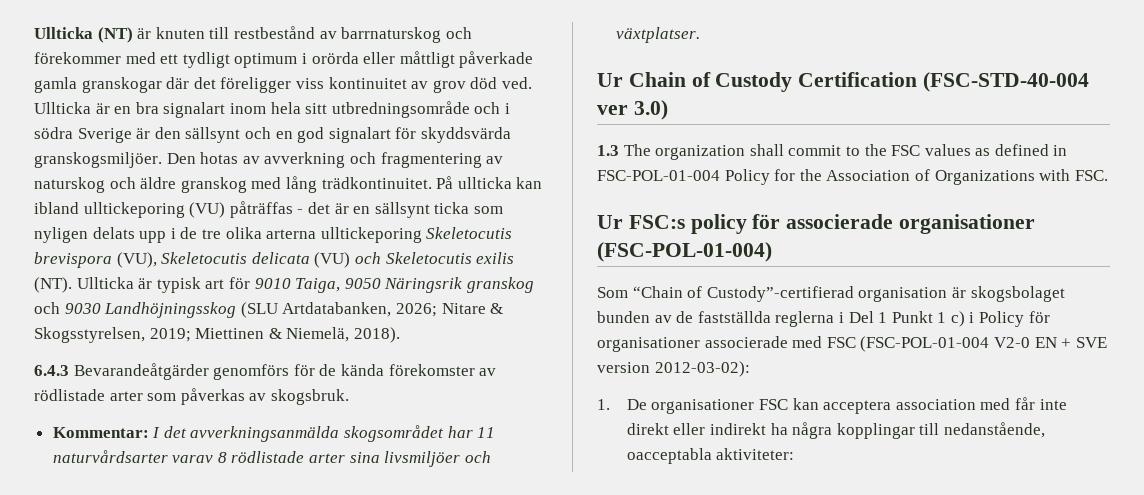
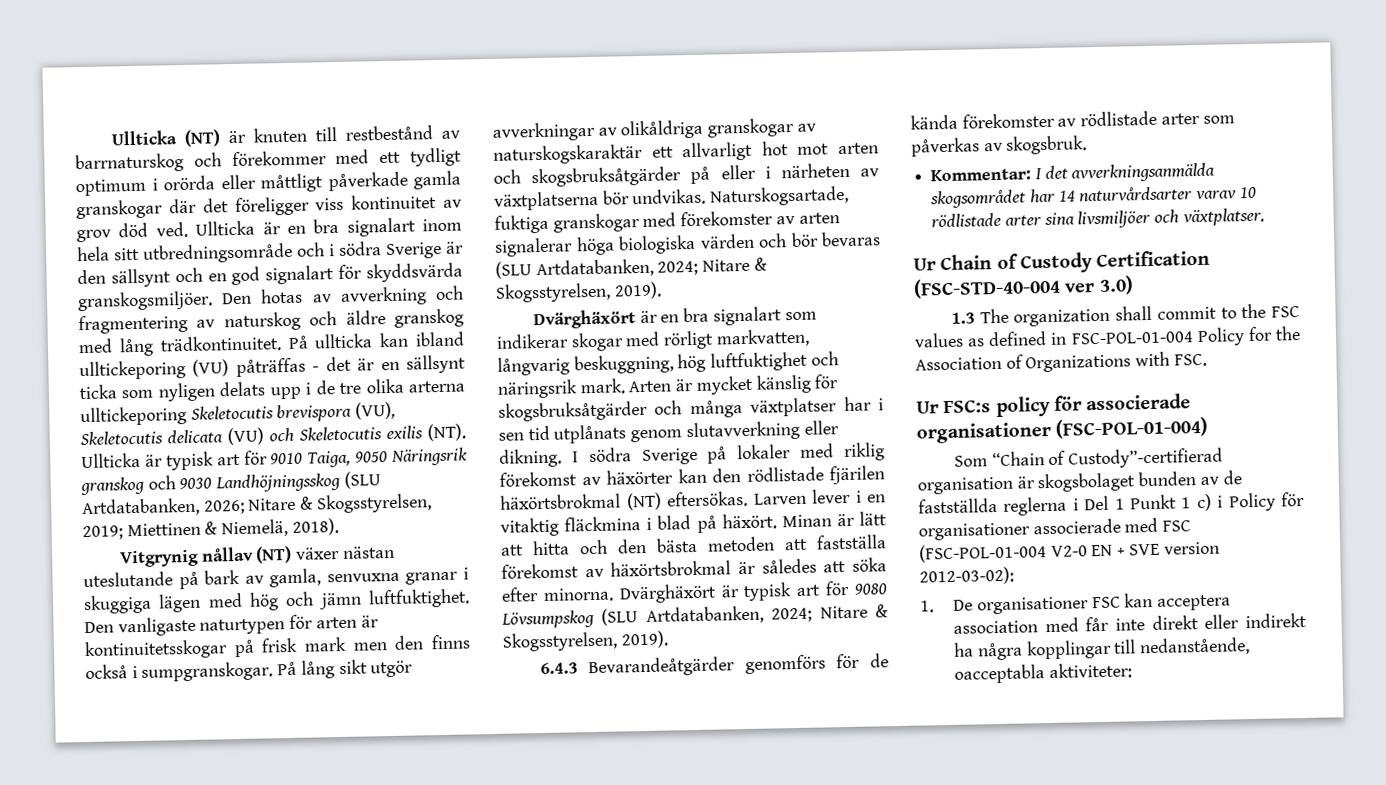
(400, 335) none -> [119,545,395,568] [83,567,469,590] [83,588,470,615] [84,614,379,637] [84,634,472,661] [85,659,414,682] [492,117,816,142] [493,141,879,165] [493,162,879,188] [494,185,850,211] [494,210,840,234] [494,231,881,257] [495,257,768,279] [495,281,662,303] [532,306,817,330] [496,328,810,352] [497,351,839,376] [497,374,839,399] [498,396,884,422] [498,420,839,444] [499,442,885,468] [499,465,885,487] [500,488,886,511] [500,511,887,537] [500,534,887,556] [501,557,887,579] [501,580,888,604] [501,604,889,629] [502,630,669,652] // Vitgrynig nållav (NT) växer nästan uteslutande på bark av gamla, senvuxna granar i skuggiga lägen med hög och jämn luftfuktighet. Den vanligaste naturtypen för arten är kontinuitetsskogar på frisk mark men den finns också i sumpgranskogar. På lång sikt utgör avverkningar av olikåldriga granskogar av naturskogskaraktär ett allvarligt hot mot arten och skogsbruksåtgärder på eller i närheten av växtplatserna bör undvikas. Naturskogsartade, fuktiga granskogar med förekomster av arten signalerar höga biologiska värden och bör bevaras (SLU Artdatabanken, 2024; Nitare & Skogsstyrelsen, 2019). // Dvärghäxört är en bra signalart som indikerar skogar med rörligt markvatten, långvarig beskuggning, hög luftfuktighet och näringsrik mark. Arten är mycket känslig för skogsbruksåtgärder och många växtplatser har i sen tid utplånats genom slutavverkning eller dikning. I södra Sverige på lokaler med riklig förekomst av häxörter kan den rödlistade fjärilen häxörtsbrokmal (NT) eftersökas. Larven lever i en vitaktig fläckmina i blad på häxört. Minan är lätt att hitta och den bästa metoden att fastställa förekomst av häxörtsbrokmal är således att söka efter minorna. Dvärghäxört är typisk art för 9080 Lövsumpskog (SLU Artdatabanken, 2024; Nitare & Skogsstyrelsen, 2019).
[477,427,496,438] 11 -> [1058,190,1076,202] 14
[217,452,227,463] 8 -> [1239,186,1257,199] 10

